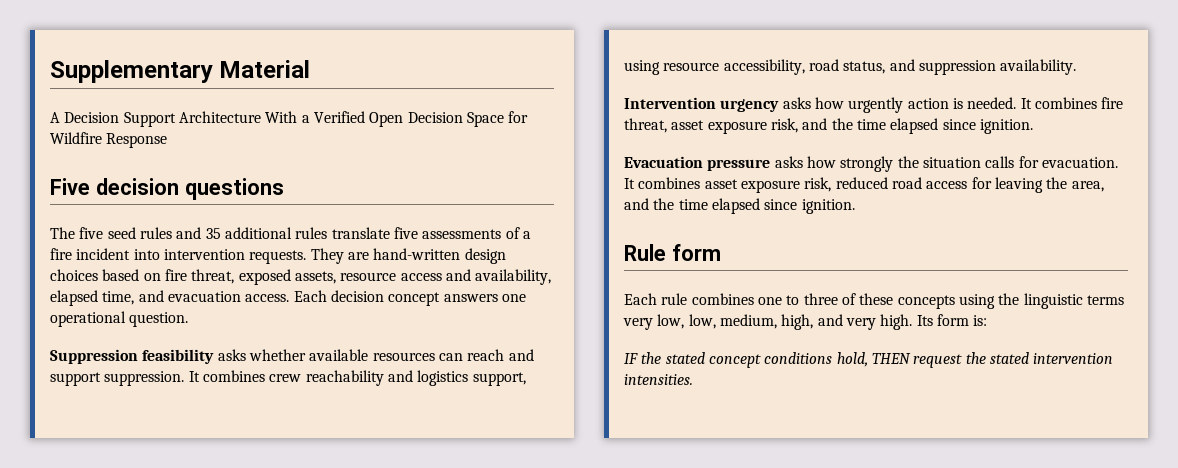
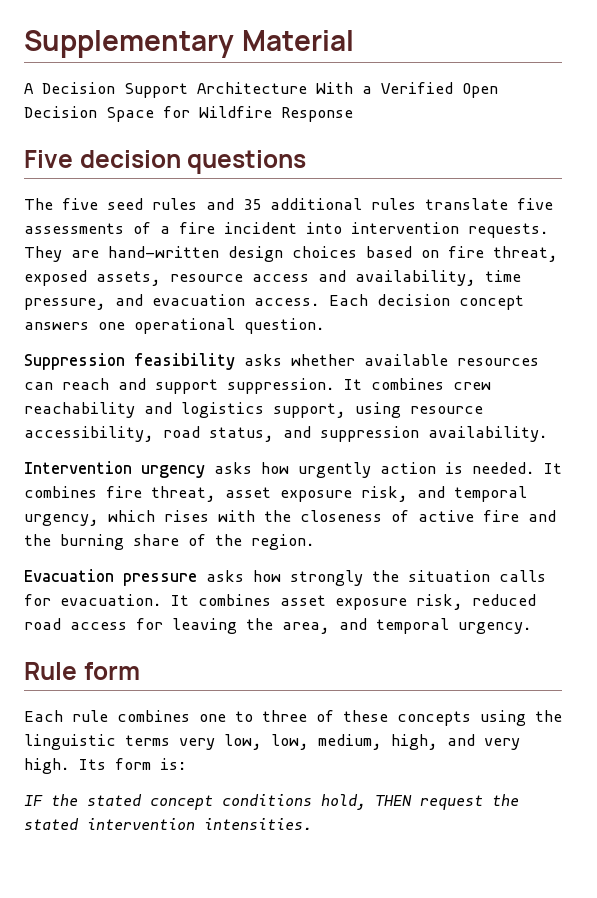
[50,290,135,306] elapsed time, -> [485,270,521,282] [24,298,106,310] time pressure,
[831,118,1033,134] the time elapsed since ignition. -> [454,486,527,502] [24,510,556,526] [24,534,315,550] temporal urgency, which rises with the closeness of active fire and the burning share of the region.
[653,198,855,214] the time elapsed since ignition. -> [376,618,532,634] temporal urgency.

